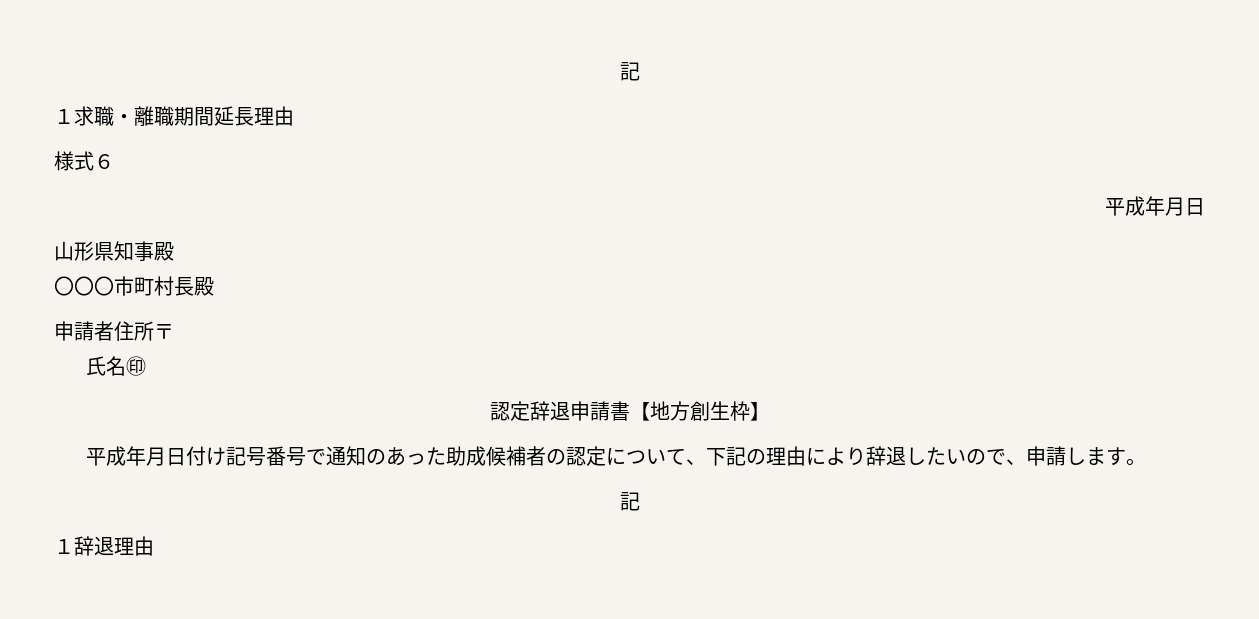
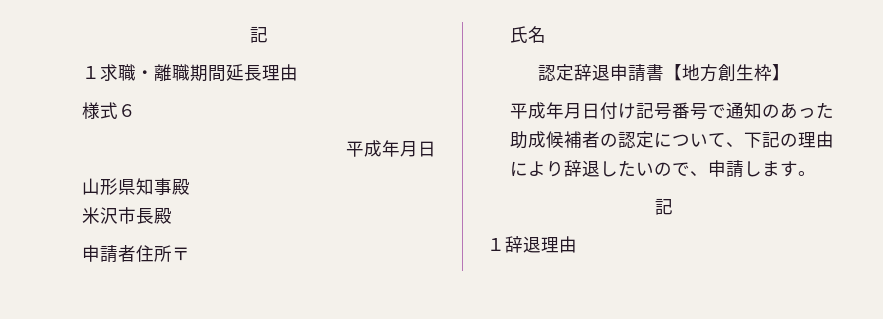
[54,276,174,296] 〇〇〇市町村 -> [82,207,136,224] 米沢市
[126,356,147,376] ㊞ -> (547, 34) none

